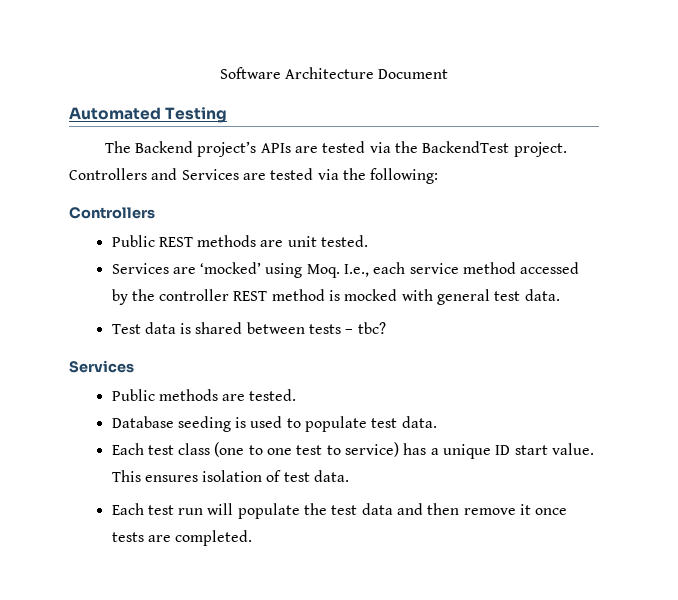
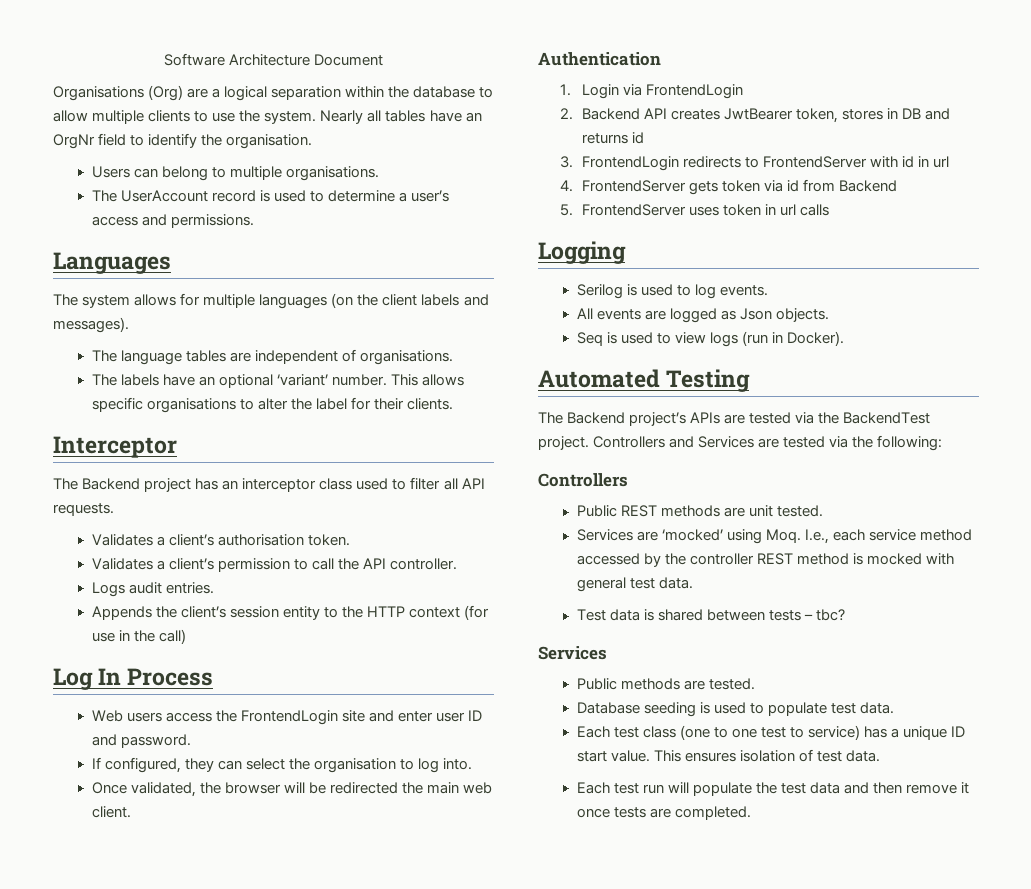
(449, 74) none -> [53,85,494,101] [53,110,482,124] [53,133,313,149] [91,166,379,181] [91,190,449,202] [91,214,254,228] [53,252,171,274] [53,293,489,309] [53,317,129,333] [91,349,453,365] [91,374,464,388] [91,397,453,413] [53,436,177,458] [53,477,485,492] [53,503,114,516] [91,534,350,546] [91,558,457,572] [91,582,214,597] [91,605,489,620] [91,629,186,644] [53,668,214,690] [91,710,482,725] [91,734,191,748] [91,757,472,773] [91,782,492,797] [91,806,131,818] [538,52,661,66] [560,84,744,99] [560,108,951,123] [582,132,645,144] [560,156,950,171] [560,179,898,195] [560,204,830,216] [538,241,626,264] [576,284,768,299] [576,308,829,323] [576,331,844,347] // Organisations (Org) are a logical separation within the database to allow multiple clients to use the system. Nearly all tables have an OrgNr field to identify the organisation. // Users can belong to multiple organisations. // The UserAccount record is used to determine a user’s access and permissions. // Languages // The system allows for multiple languages (on the client labels and messages). // The language tables are independent of organisations. // The labels have an optional ‘variant’ number. This allows specific organisations to alter the label for their clients. // Interceptor // The Backend project has an interceptor class used to filter all API requests. // Validates a client’s authorisation token. // Validates a client’s permission to call the API controller. // Logs audit entries. // Appends the client’s session entity to the HTTP context (for use in the call) // Log In Process // Web users access the FrontendLogin site and enter user ID and password. // If configured, they can select the organisation to log into. // Once validated, the browser will be redirected the main web client. // Authentication // 1. Login via FrontendLogin // 2. Backend API creates JwtBearer token, stores in DB and returns id // 3. FrontendLogin redirects to FrontendServer with id in url // 4. FrontendServer gets token via id from Backend // 5. FrontendServer uses token in url calls // Logging // Serilog is used to log events. // All events are logged as Json objects. // Seq is used to view logs (run in Docker).

